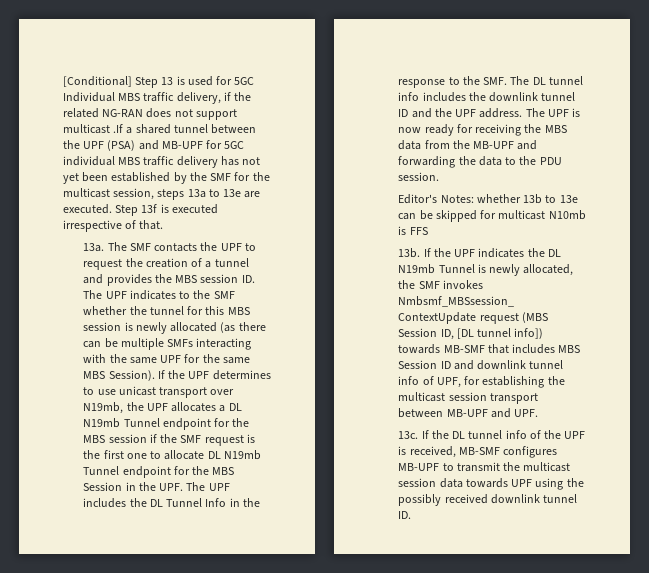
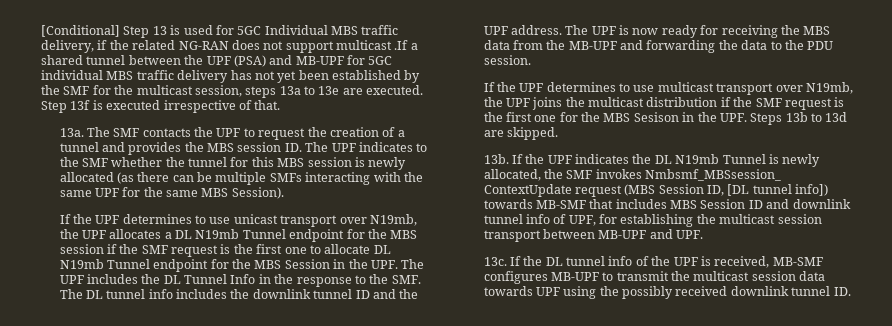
(155, 375) none -> (284, 193) //
[398,194,578,204] [398,210,586,222] [398,226,428,235] Editor's Notes: whether 13b to 13e can be skipped for multicast N10mb is FFS -> [483,82,853,95] [483,97,845,110] [483,112,848,125] [483,127,558,140] If the UPF determines to use multicast transport over N19mb, the UPF joins the multicast distribution if the SMF request is the first one for the MBS Sesison in the UPF. Steps 13b to 13d are skipped.

